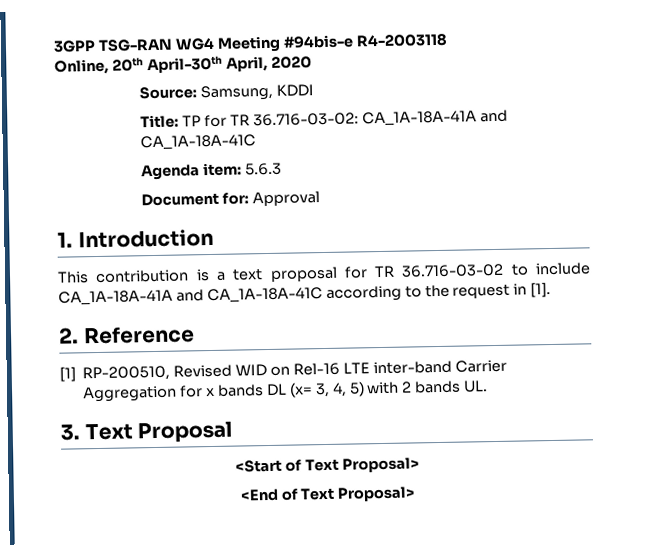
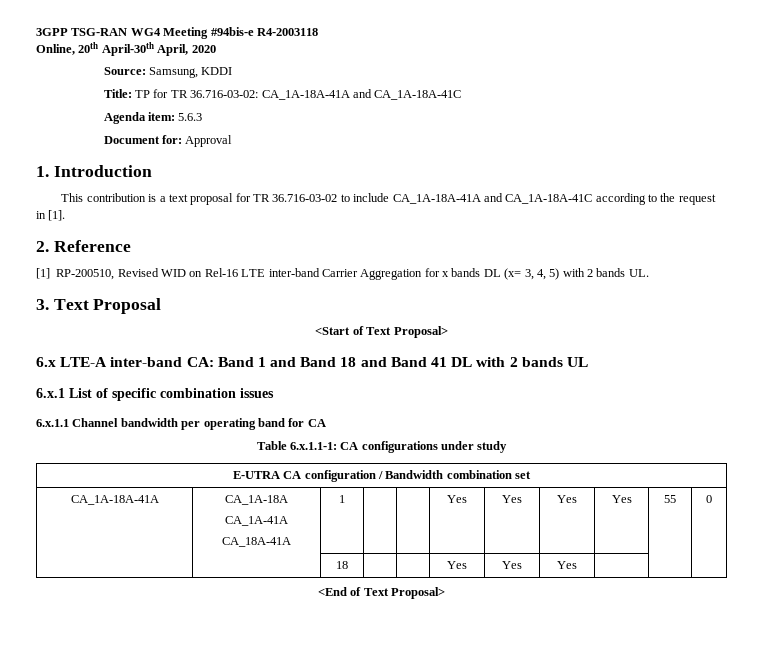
(420, 465) none -> [36,357,588,367] [36,388,274,401] [36,418,326,430] [256,441,508,453] [232,470,532,482] [70,495,159,505] [225,495,288,505] [225,516,288,526] [222,537,291,547] [339,495,345,503] [447,495,467,503] [502,495,522,503] [557,495,577,503] [611,495,632,503] [664,495,676,503] [706,495,712,503] [336,561,348,569] [447,561,467,569] [502,561,522,569] [557,561,577,569] // 6.x LTE-A inter-band CA: Band 1 and Band 18 and Band 41 DL with 2 bands UL // 6.x.1 List of specific combination issues // 6.x.1.1 Channel bandwidth per operating band for CA // Table 6.x.1.1-1: CA configurations under study // E-UTRA CA configuration / Bandwidth combination set // CA_1A-18A-41A | CA_1A-18A // CA_1A-41A // CA_18A-41A | 1 | | | Yes | Yes | Yes | Yes | 55 | 0 // | | 18 | | | Yes | Yes | Yes | | |

